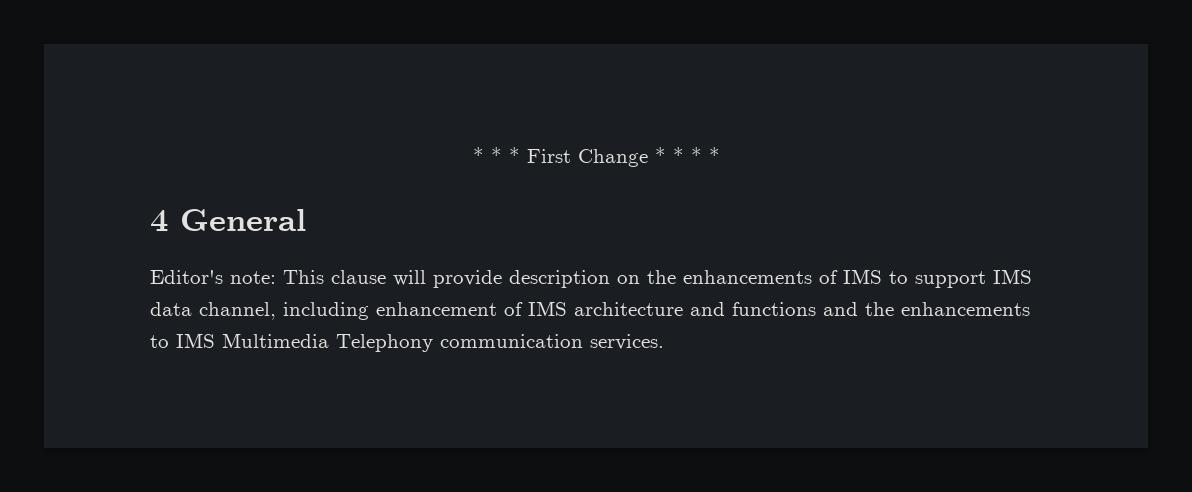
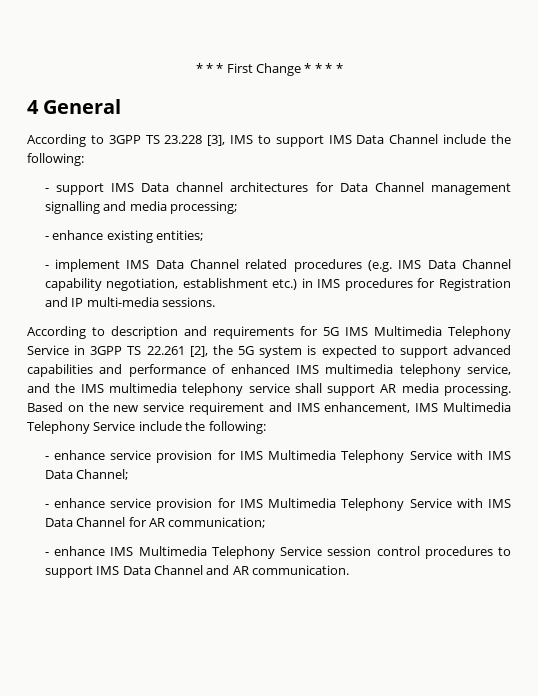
[150,269,1032,288] [150,301,1030,320] [150,333,664,352] Editor's note: This clause will provide description on the enhancements of IMS to support IMS data channel, including enhancement of IMS architecture and functions and the enhancements to IMS Multimedia Telephony communication services. -> [27,134,512,147] [27,153,84,166] [44,182,511,195] [44,201,237,214] [44,230,203,243] [44,259,512,272] [44,278,512,291] [44,297,215,307] [27,326,511,339] [27,345,511,358] [27,364,511,377] [27,383,512,396] [27,402,512,415] [27,421,266,434] [44,450,511,463] [44,469,129,480] [44,498,511,511] [44,517,266,528] [44,546,512,559] [44,565,350,578] According to 3GPP TS 23.228 [3], IMS to support IMS Data Channel include the following: // - support IMS Data channel architectures for Data Channel management signalling and media processing; // - enhance existing entities; // - implement IMS Data Channel related procedures (e.g. IMS Data Channel capability negotiation, establishment etc.) in IMS procedures for Registration and IP multi-media sessions. // According to description and requirements for 5G IMS Multimedia Telephony Service in 3GPP TS 22.261 [2], the 5G system is expected to support advanced capabilities and performance of enhanced IMS multimedia telephony service, and the IMS multimedia telephony service shall support AR media processing. Based on the new service requirement and IMS enhancement, IMS Multimedia Telephony Service include the following: // - enhance service provision for IMS Multimedia Telephony Service with IMS Data Channel; // - enhance service provision for IMS Multimedia Telephony Service with IMS Data Channel for AR communication; // - enhance IMS Multimedia Telephony Service session control procedures to support IMS Data Channel and AR communication.

